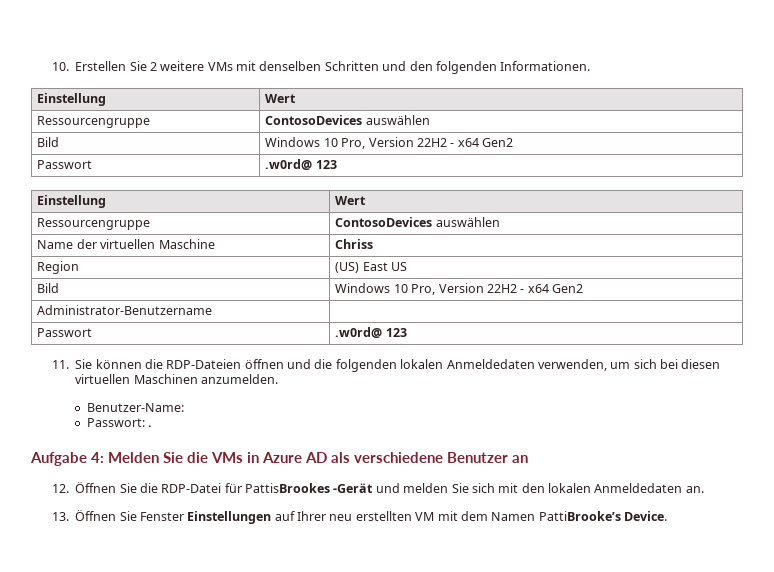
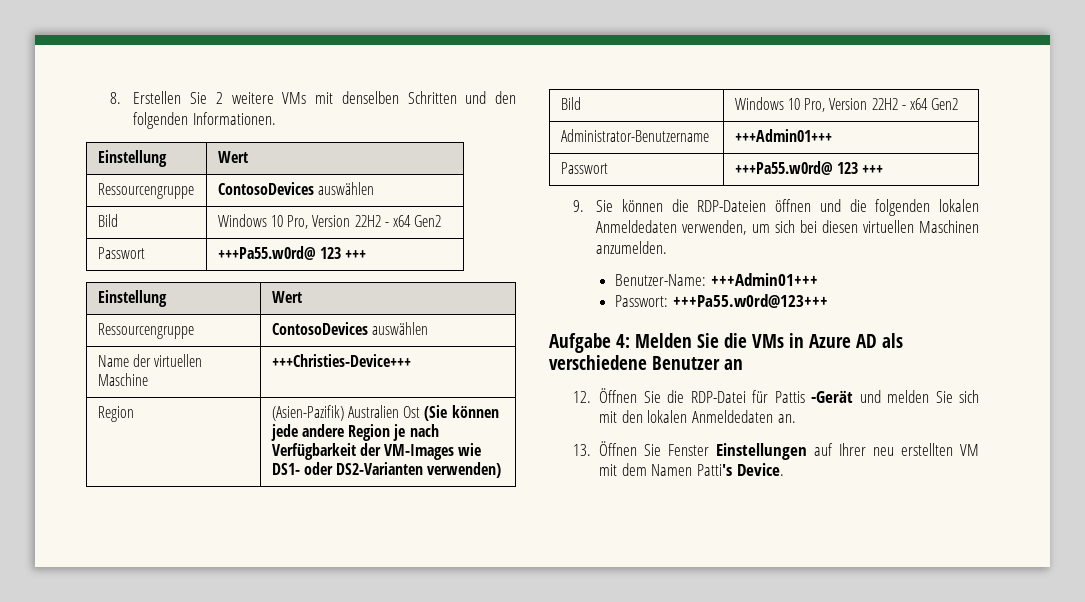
[51,62,69,71] 10. -> [109,92,121,104] 8.
[265,159,337,170] .w0rd@ 123 -> [217,246,367,260] +++Pa55.w0rd@ 123 +++
[335,239,374,249] Chriss -> [271,354,411,367] +++Christies-Device+++
[335,262,408,273] (US) East US -> [271,405,499,421] [270,424,439,441] [271,443,482,460] [271,462,502,478] (Asien-Pazifik) Australien Ost (Sie können jede andere Region je nach Verfügbarkeit der VM-Images wie DS1- oder DS2-Varianten verwenden)
[37,328,93,337] [335,327,407,338] [51,360,69,369] // Passwort | .w0rd@ 123 // 11. -> [734,129,832,142] [560,162,608,174] [734,161,884,175] [572,200,584,212] +++Admin01+++ // Passwort | +++Pa55.w0rd@ 123 +++ // 9.
(184, 407) none -> [710,273,818,286] +++Admin01+++
[147,425,152,427] . -> [672,294,828,308] +++Pa55.w0rd@123+++
[245,483,331,493] PattisBrookes -> [774,391,805,403] Pattis
[538,511,621,521] PattiBrooke’s -> [696,464,732,476] Patti's

